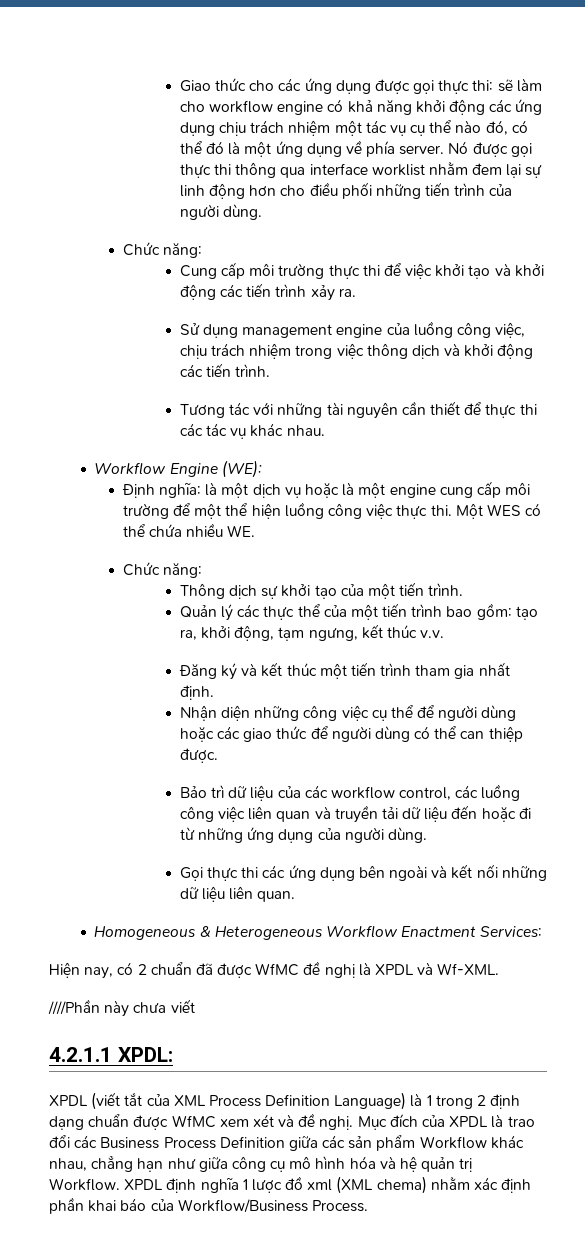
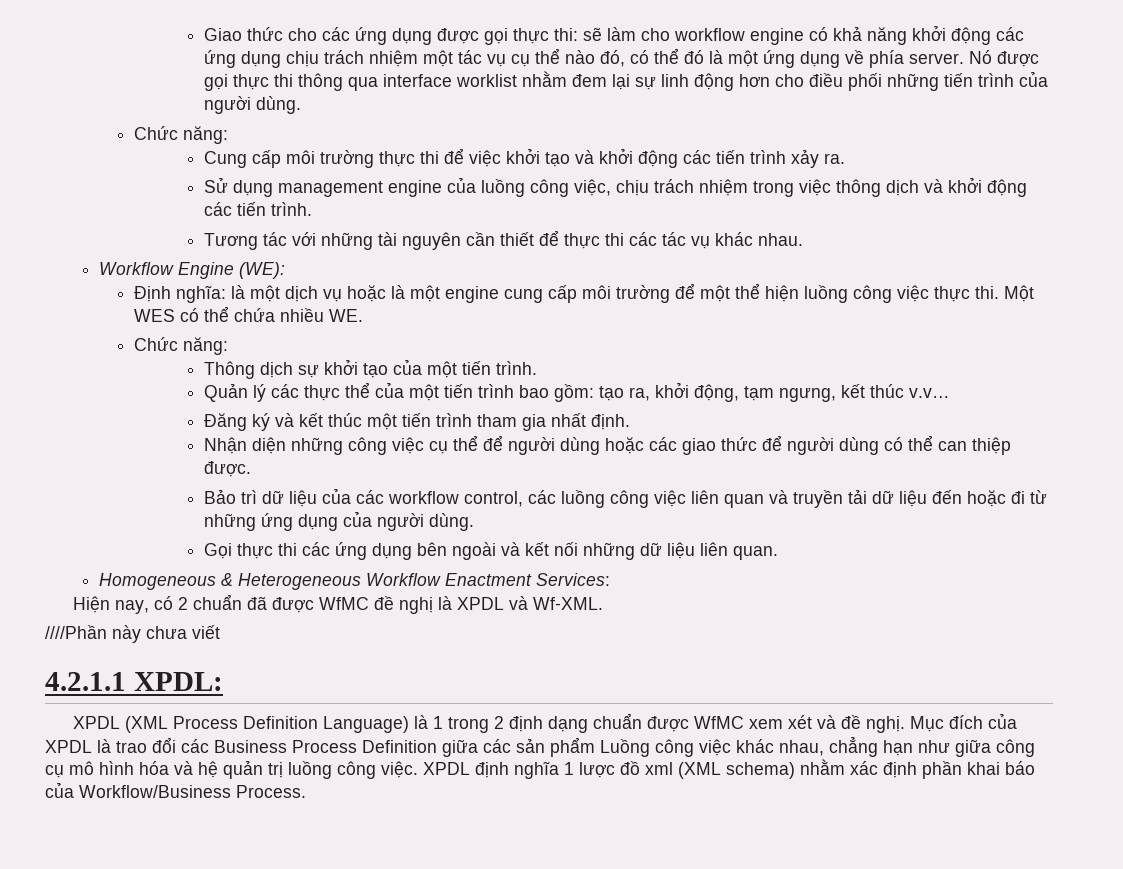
[420,630,445,638] v.v. -> [908,388,950,398] v.v…
[91,1092,206,1110] (viết tắt của XML -> [125,716,169,733] (XML
[419,1136,487,1149] Workflow -> [600,739,731,757] Luồng công việc
[49,1178,120,1191] Workflow. -> [288,761,418,779] luồng công việc.
[376,1176,427,1194] chema) -> [726,762,795,779] schema)

